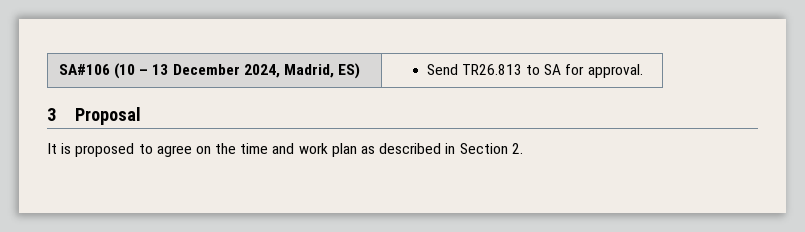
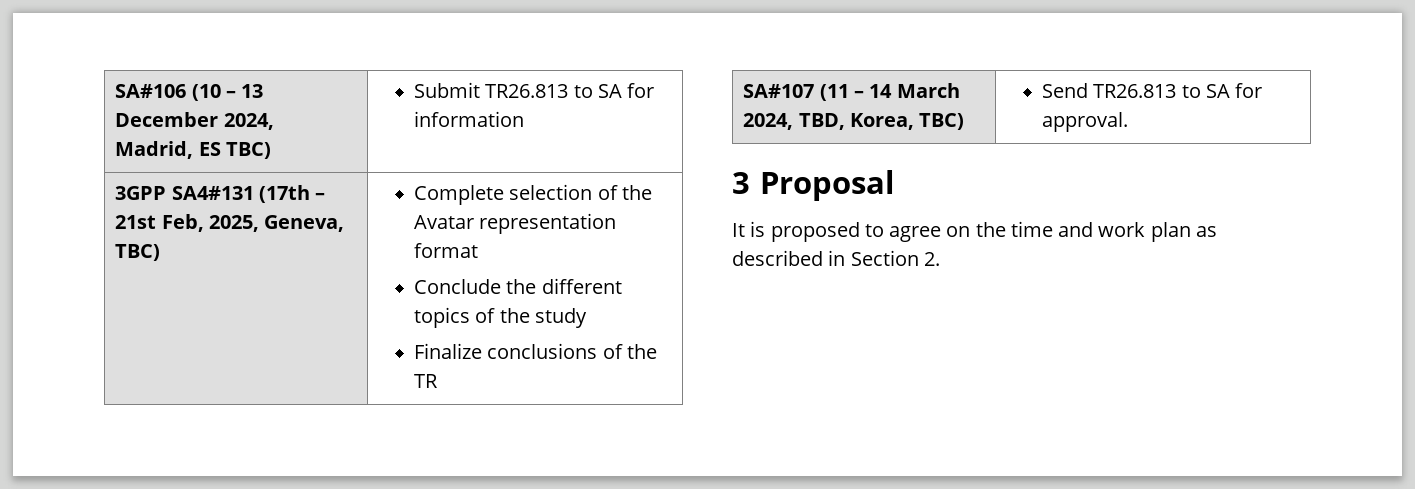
[338,63,361,79] ES) -> [198,142,271,159] [413,82,655,98] [413,111,524,127] [115,185,326,203] [115,214,345,232] [115,244,161,261] [413,184,652,205] [413,213,617,234] [413,243,478,258] [413,278,622,294] [413,307,587,328] [413,343,657,359] [413,374,438,388] [743,83,960,101] [743,113,965,130] ES TBC) | Submit TR26.813 to SA for information // 3GPP SA4#131 (17th – 21st Feb, 2025, Geneva, TBC) | Complete selection of the Avatar representation format // Conclude the different topics of the study // Finalize conclusions of the TR // SA#107 (11 – 14 March 2024, TBD, Korea, TBC)

